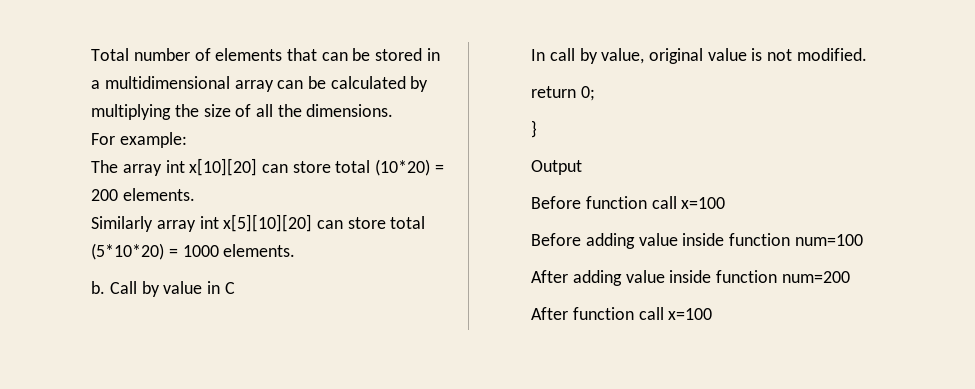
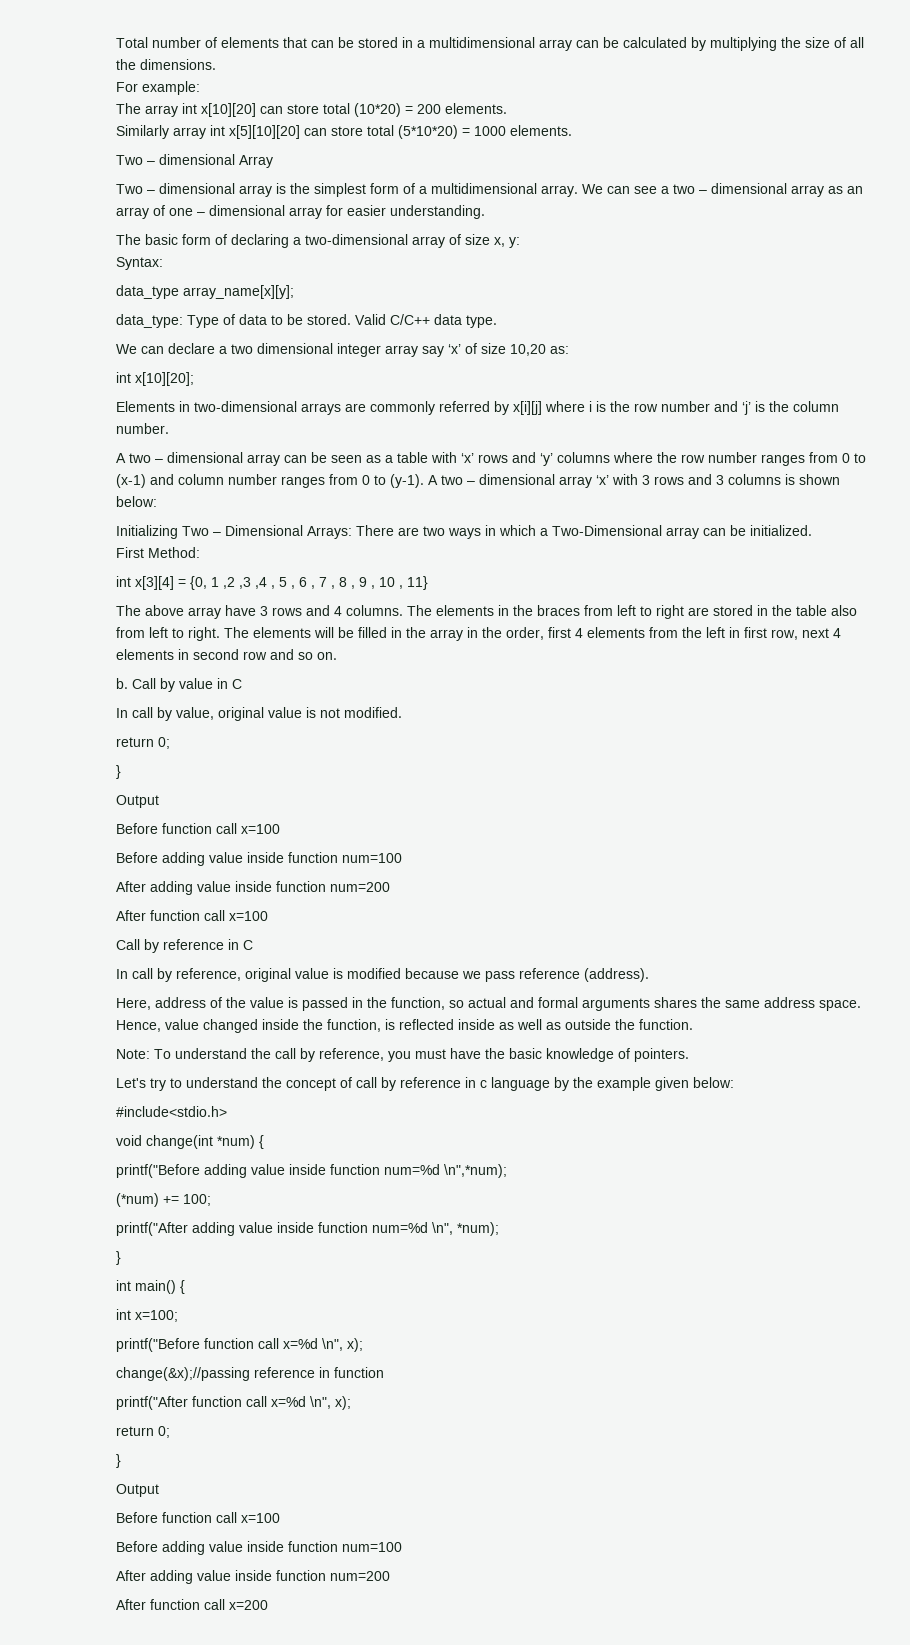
(296, 250) none -> [115,154,273,168] [115,183,863,197] [115,205,485,219] [115,234,520,248] [115,257,163,270] [115,285,294,299] [115,314,497,328] [115,343,569,357] [115,372,194,386] [115,401,839,415] [115,423,169,434] [115,452,866,466] [115,474,840,488] [115,496,157,507] [115,525,812,539] [115,547,200,558] [115,576,428,590] [115,605,857,619] [115,627,841,641] [115,649,337,660] // Two – dimensional Array // Two – dimensional array is the simplest form of a multidimensional array. We can see a two – dimensional array as an array of one – dimensional array for easier understanding. // The basic form of declaring a two-dimensional array of size x, y: // Syntax: // data_type array_name[x][y]; // data_type: Type of data to be stored. Valid C/C++ data type. // We can declare a two dimensional integer array say ‘x’ of size 10,20 as: // int x[10][20]; // Elements in two-dimensional arrays are commonly referred by x[i][j] where i is the row number and ‘j’ is the column number. // A two – dimensional array can be seen as a table with ‘x’ rows and ‘y’ columns where the row number ranges from 0 to (x-1) and column number ranges from 0 to (y-1). A two – dimensional array ‘x’ with 3 rows and 3 columns is shown below: // Initializing Two – Dimensional Arrays: There are two ways in which a Two-Dimensional array can be initialized. // First Method: // int x[3][4] = {0, 1 ,2 ,3 ,4 , 5 , 6 , 7 , 8 , 9 , 10 , 11} // The above array have 3 rows and 4 columns. The elements in the braces from left to right are stored in the table also from left to right. The elements will be filled in the array in the order, first 4 elements from the left in first row, next 4 elements in second row and so on.
(713, 314) none -> [115,939,253,953] [115,968,649,982] [115,997,861,1011] [115,1019,693,1033] [115,1048,689,1062] [115,1077,734,1091] [115,1106,227,1117] [115,1135,264,1149] [115,1164,507,1178] [115,1193,211,1207] [115,1222,499,1236] [115,1251,121,1265] [115,1280,185,1294] [115,1309,178,1322] [115,1338,363,1352] [115,1367,384,1381] [115,1396,351,1410] [115,1426,170,1438] [115,1454,121,1468] [115,1484,159,1497] [115,1512,280,1523] [115,1541,402,1555] [115,1570,390,1584] [115,1599,268,1610] // Call by reference in C // In call by reference, original value is modified because we pass reference (address). // Here, address of the value is passed in the function, so actual and formal arguments shares the same address space. Hence, value changed inside the function, is reflected inside as well as outside the function. // Note: To understand the call by reference, you must have the basic knowledge of pointers. // Let's try to understand the concept of call by reference in c language by the example given below: // #include<stdio.h> // void change(int *num) { // printf("Before adding value inside function num=%d \n",*num); // (*num) += 100; // printf("After adding value inside function num=%d \n", *num); // } // int main() { // int x=100; // printf("Before function call x=%d \n", x); // change(&x);//passing reference in function // printf("After function call x=%d \n", x); // return 0; // } // Output // Before function call x=100 // Before adding value inside function num=100 // After adding value inside function num=200 // After function call x=200

